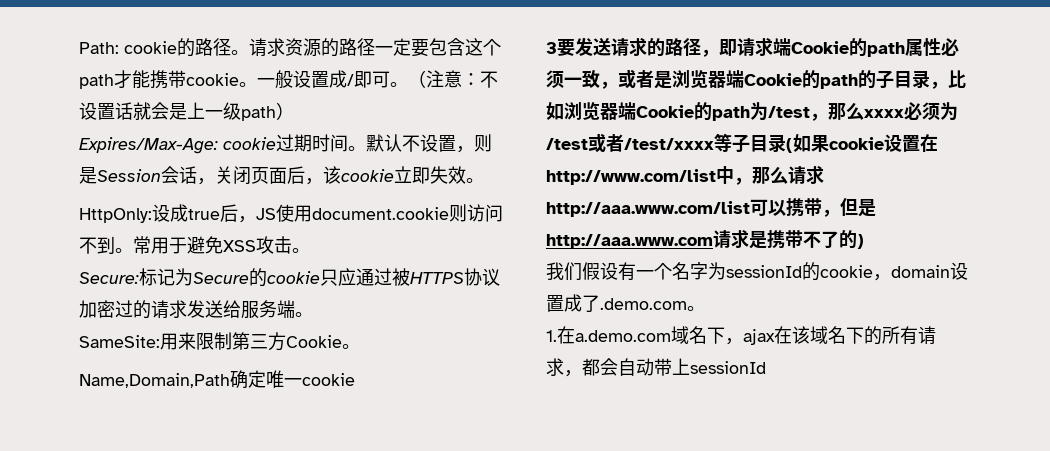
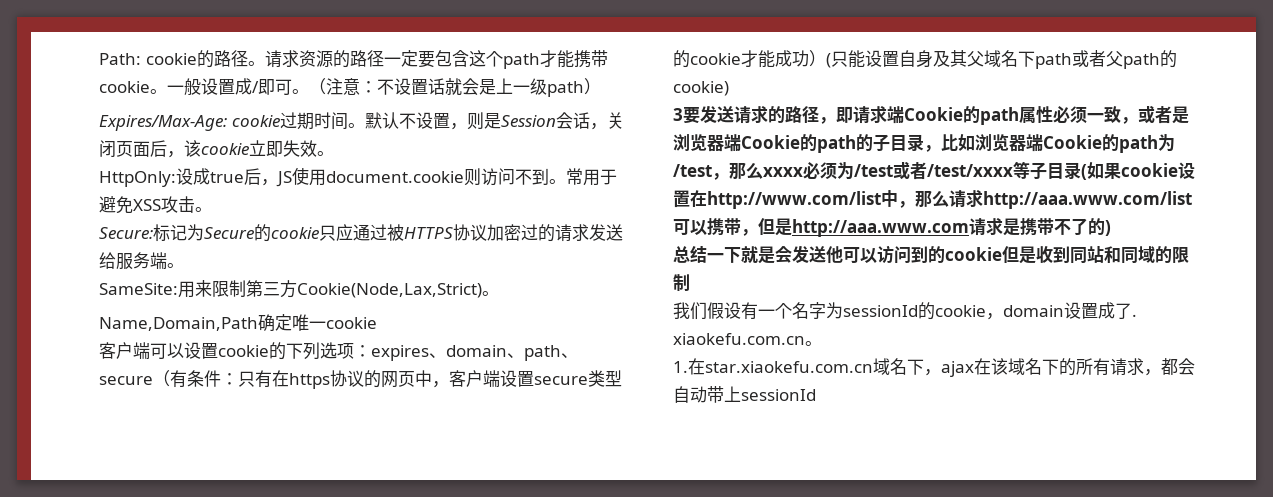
[286,335,342,348] Cookie -> [297,283,482,298] Cookie(Node,Lax,Strict)
(355, 379) none -> [99,342,578,361] [99,370,622,389] [673,50,1177,69] [673,81,729,96] // 客户端可以设置cookie的下列选项：expires、domain、path、secure（有条件：只有在https协议的网页中，客户端设置secure类型的cookie才能成功）(只能设置自身及其父域名下path或者父path的cookie)
(864, 241) none -> [673,245,1189,264] [673,274,690,291] // 总结一下就是会发送他可以访问到的cookie但是收到同站和同域的限制
[600,298,687,310] .demo.com -> [1132,314,1137,317] [673,333,805,345] . xiaokefu.com.cn
[575,330,671,342] a.demo.com -> [705,361,873,373] star.xiaokefu.com.cn

